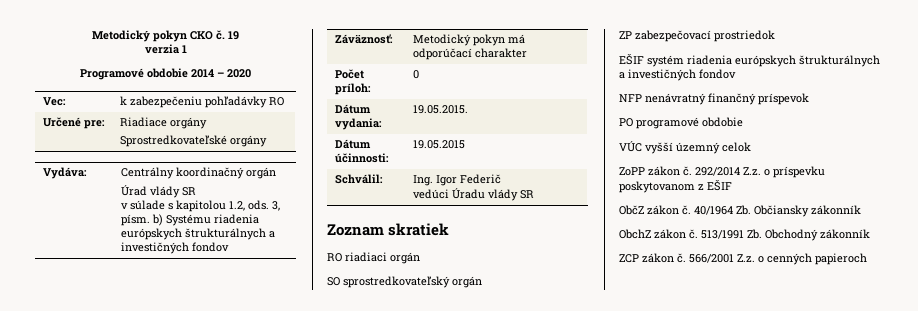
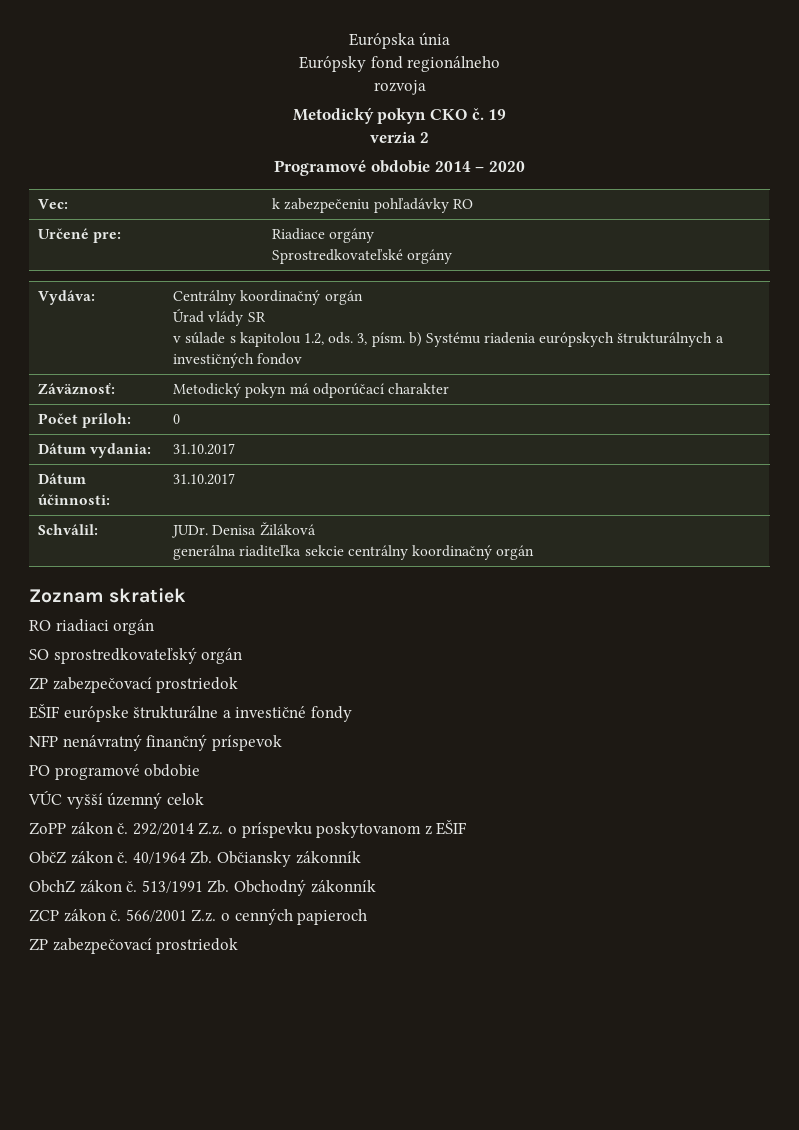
(92, 36) none -> [348,32,451,49] [298,56,501,72] [373,80,426,95] Európska únia // Európsky fond regionálneho // rozvoja //
[181,45,187,53] 1 -> [420,132,430,143] 2
[412,105,468,114] 19.05.2015. -> [173,443,236,455] 31.10.2017
[412,140,465,149] 19.05.2015 -> [173,473,236,485] 31.10.2017
[412,174,501,186] [412,188,534,201] Ing. Igor Federič // vedúci Úradu vlády SR -> [171,522,316,538] [173,545,535,560] JUDr. Denisa Žiláková // generálna riaditeľka sekcie centrálny koordinačný orgán
[647,55,880,67] [619,69,736,81] systém riadenia európskych štrukturálnych a investičných fondov -> [63,706,352,722] európske štrukturálne a investičné fondy
(867, 259) none -> [29,938,239,954] // ZP zabezpečovací prostriedok

